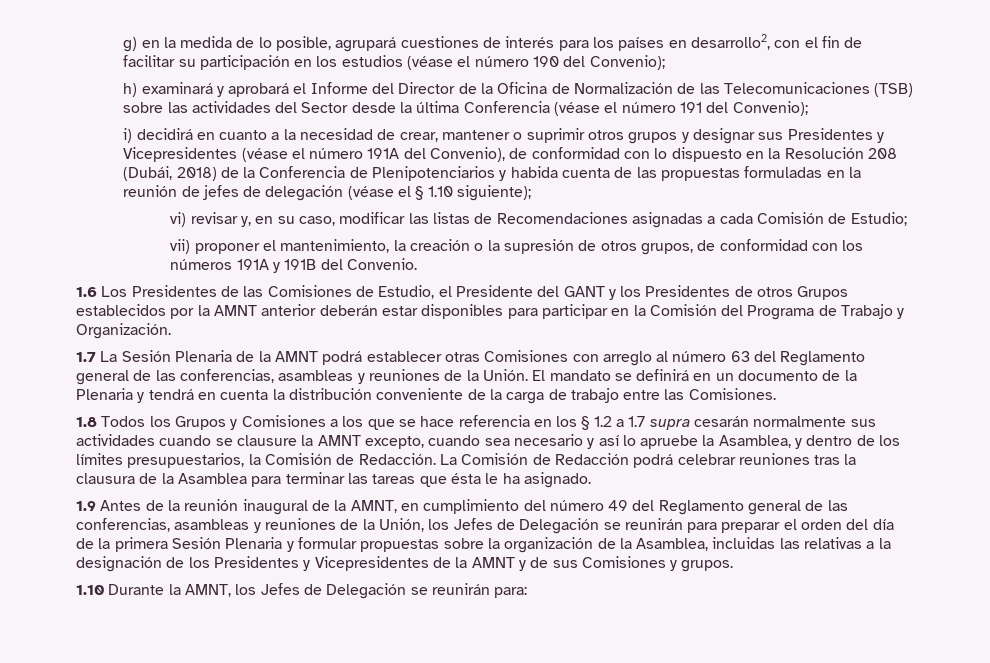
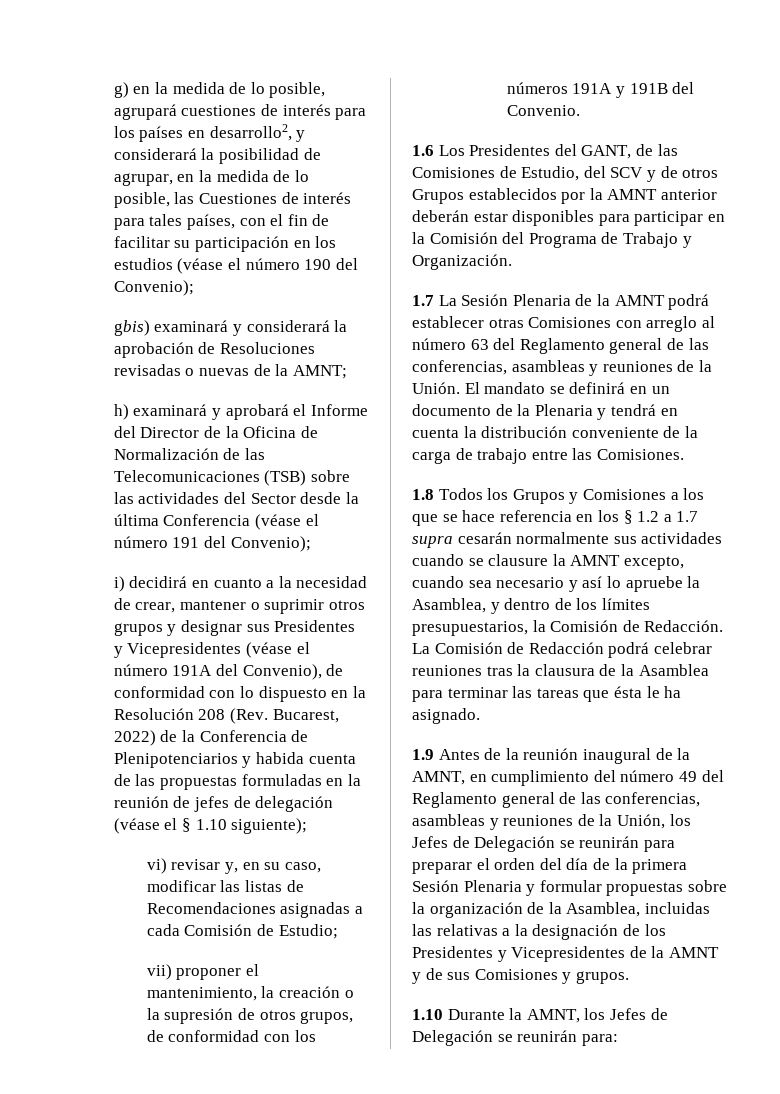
(770, 42) none -> [296,130,306,142] [113,148,321,164] [113,170,309,186] [113,192,352,208] [113,214,235,230] y considerará la posibilidad de agrupar, en la medida de lo posible, las Cuestiones de interés para tales países,
(665, 62) none -> [113,320,348,336] [113,342,315,358] [113,364,347,379] // gbis) examinará y considerará la aprobación de Resoluciones revisadas o nuevas de la AMNT;
[123,166,217,181] (Dubái, 2018) -> [229,708,339,724] [113,730,156,746] (Rev. Bucarest, 2022)
(217, 291) none -> [554,144,632,159] del GANT,
[438,285,731,300] el Presidente del GANT y los Presidentes -> [583,166,656,182] del SCV y

